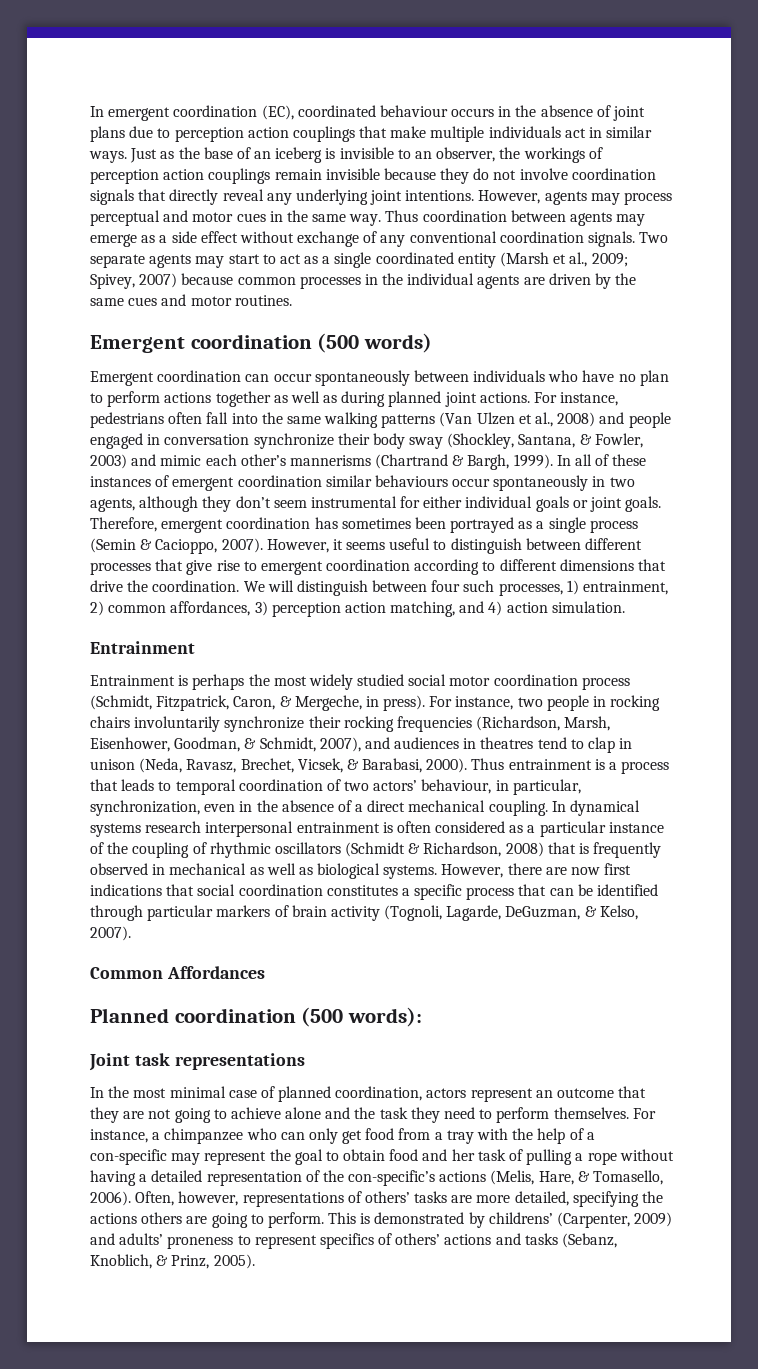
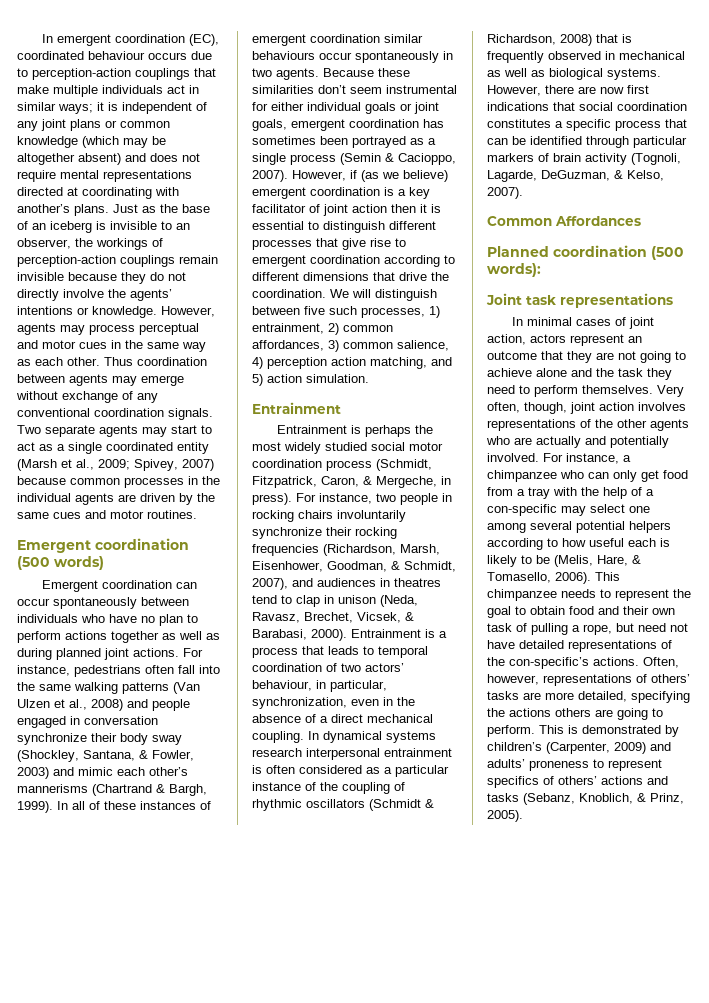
[498,105,646,121] [90,126,289,142] in the absence of joint plans due to perception action -> [191,51,212,60] [17,68,131,80] due to perception-action
[89,151,127,163] ways. -> [58,102,207,114] [17,119,170,131] [17,136,166,148] [17,153,200,165] [17,170,192,182] [17,187,179,199] [17,204,109,216] ways; it is independent of any joint plans or common knowledge (which may be altogether absent) and does not require mental representations directed at coordinating with another’s plans.
[90,169,205,184] perception action -> [17,255,116,267] perception-action
[519,168,656,180] [90,189,475,205] involve coordination signals that directly reveal any underlying joint intentions. -> [17,289,172,301] [17,306,157,318] directly involve the agents’ intentions or knowledge.
[349,214,382,226] way. -> [182,342,206,352] [17,357,100,366] way as each other.
[141,231,238,243] as a side effect -> (184, 380) none
[90,496,232,512] agents, although they -> [276,68,410,80] [252,85,314,94] agents. Because these similarities
[625,496,662,512] [90,517,157,532] goals. Therefore, -> [252,119,287,131] goals,
[332,538,431,550] it seems useful -> [350,170,448,182] [252,187,430,199] [252,204,441,216] [252,221,304,230] if (as we believe) emergent coordination is a key facilitator of joint action then it is essential
[525,538,581,550] between -> (385, 227) none
[431,580,461,592] four -> [304,306,325,315] five
(268, 608) none -> [343,340,449,351] [252,357,263,369] common salience, 4)
[488,601,503,616] 4) -> [252,374,263,386] 5)
[471,758,592,770] Thus entrainment -> [351,629,421,638] Entrainment
[108,1086,423,1102] the most minimal case of planned coordination, -> [526,317,654,329] [487,334,526,345] minimal cases of joint action,
(629, 1113) none -> [657,385,684,397] [487,402,686,414] [487,419,689,431] [486,436,669,448] [487,453,539,462] Very often, though, joint action involves representations of the other agents who are actually and potentially involved.
(201, 1159) none -> [590,504,650,513] [487,521,671,533] [487,538,670,550] [487,555,641,567] [487,572,620,584] [487,589,611,601] select one among several potential helpers according to how useful each is likely to be (Melis, Hare, & Tomasello, 2006). This chimpanzee needs to
[451,1149,475,1161] her -> [623,606,675,615] their own
[587,1149,674,1165] [90,1170,664,1186] [90,1191,131,1206] rope without having a detailed representation of the con-specific’s actions (Melis, Hare, & Tomasello, 2006). -> [583,623,688,635] [487,640,672,652] [487,657,639,669] rope, but need not have detailed representations of the con-specific’s actions.
[488,1212,553,1224] childrens’ -> [487,742,542,751] children’s

